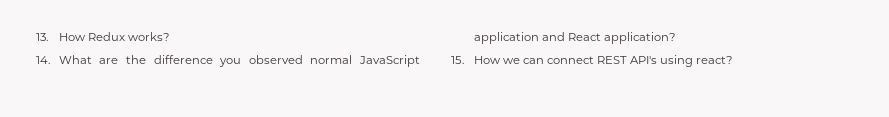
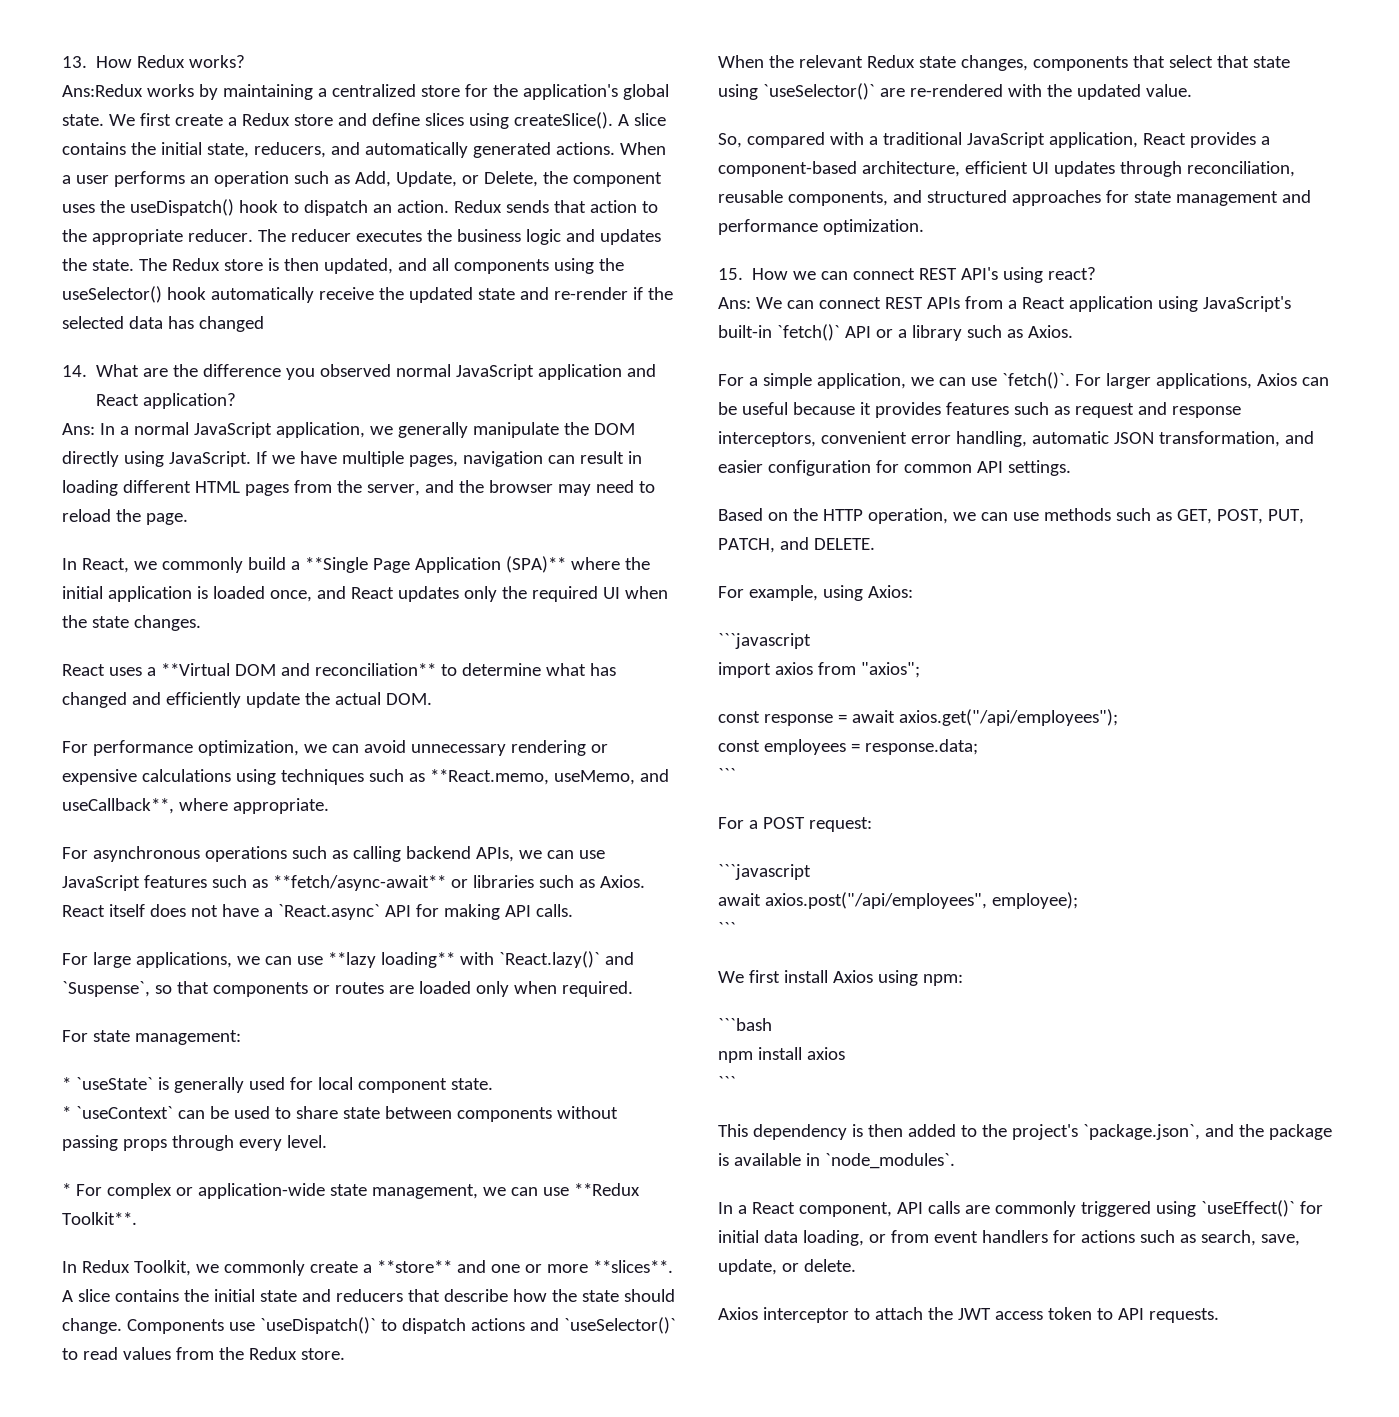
(170, 36) none -> [62,84,669,100] [62,112,666,129] [62,142,666,158] [62,171,662,187] [62,199,658,216] [62,229,661,245] [62,258,624,274] [62,286,673,303] [62,316,264,332] // Ans:Redux works by maintaining a centralized store for the application's global state. We first create a Redux store and define slices using createSlice(). A slice contains the initial state, reducers, and automatically generated actions. When a user performs an operation such as Add, Update, or Delete, the component uses the useDispatch() hook to dispatch an action. Redux sends that action to the appropriate reducer. The reducer executes the business logic and updates the state. The Redux store is then updated, and all components using the useSelector() hook automatically receive the updated state and re-render if the selected data has changed
(676, 38) none -> [62,422,635,438] [62,451,642,467] [62,480,655,496] [62,509,188,525] [62,556,650,573] [62,586,668,602] [62,615,201,631] [62,663,616,676] [62,692,432,708] [62,740,608,756] [62,769,669,785] [62,798,329,814] [62,846,605,862] [62,875,645,891] [62,904,573,920] [62,951,634,968] [62,981,633,997] [62,1030,241,1045] [62,1077,493,1093] [62,1106,618,1122] [62,1135,327,1151] [62,1183,640,1199] [62,1212,137,1225] [62,1260,673,1276] [62,1289,675,1302] [62,1317,676,1334] [62,1347,345,1360] [718,55,1290,71] [718,83,1192,100] [718,132,1270,148] [718,161,1295,177] [718,190,1311,206] [718,219,924,235] // Ans: In a normal JavaScript application, we generally manipulate the DOM directly using JavaScript. If we have multiple pages, navigation can result in loading different HTML pages from the server, and the browser may need to reload the page. // In React, we commonly build a **Single Page Application (SPA)** where the initial application is loaded once, and React updates only the required UI when the state changes. // React uses a **Virtual DOM and reconciliation** to determine what has changed and efficiently update the actual DOM. // For performance optimization, we can avoid unnecessary rendering or expensive calculations using techniques such as **React.memo, useMemo, and useCallback**, where appropriate. // For asynchronous operations such as calling backend APIs, we can use JavaScript features such as **fetch/async-await** or libraries such as Axios. React itself does not have a `React.async` API for making API calls. // For large applications, we can use **lazy loading** with `React.lazy()` and `Suspense`, so that components or routes are loaded only when required. // For state management: // * `useState` is generally used for local component state. // * `useContext` can be used to share state between components without passing props through every level. // * For complex or application-wide state management, we can use **Redux Toolkit**. // In Redux Toolkit, we commonly create a **store** and one or more **slices**. A slice contains the initial state and reducers that describe how the state should change. Components use `useDispatch()` to dispatch actions and `useSelector()` to read values from the Redux store. // When the relevant Redux state changes, components that select that state using `useSelector()` are re-rendered with the updated value. // So, compared with a traditional JavaScript application, React provides a component-based architecture, efficient UI updates through reconciliation, reusable components, and structured approaches for state management and performance optimization.
(734, 60) none -> [718,296,1291,312] [718,324,1073,341] [718,372,1329,389] [718,402,1241,418] [718,431,1314,447] [718,460,1071,476] [718,508,1304,524] [718,537,875,553] [718,585,913,601] [718,633,811,649] [718,662,920,678] [718,709,1118,726] [718,739,978,755] [718,768,736,781] [718,817,872,832] [718,864,811,880] [718,892,1078,909] [718,922,736,935] [718,970,963,986] [718,1018,772,1031] [718,1047,845,1063] [718,1076,736,1089] [718,1124,1332,1140] [718,1153,955,1169] [718,1200,1323,1217] [718,1230,1300,1246] [718,1259,856,1275] [718,1307,1219,1323] // Ans: We can connect REST APIs from a React application using JavaScript's built-in `fetch()` API or a library such as Axios. // For a simple application, we can use `fetch()`. For larger applications, Axios can be useful because it provides features such as request and response interceptors, convenient error handling, automatic JSON transformation, and easier configuration for common API settings. // Based on the HTTP operation, we can use methods such as GET, POST, PUT, PATCH, and DELETE. // For example, using Axios: // ```javascript // import axios from "axios"; // const response = await axios.get("/api/employees"); // const employees = response.data; // ``` // For a POST request: // ```javascript // await axios.post("/api/employees", employee); // ``` // We first install Axios using npm: // ```bash // npm install axios // ``` // This dependency is then added to the project's `package.json`, and the package is available in `node_modules`. // In a React component, API calls are commonly triggered using `useEffect()` for initial data loading, or from event handlers for actions such as search, save, update, or delete. // Axios interceptor to attach the JWT access token to API requests.

